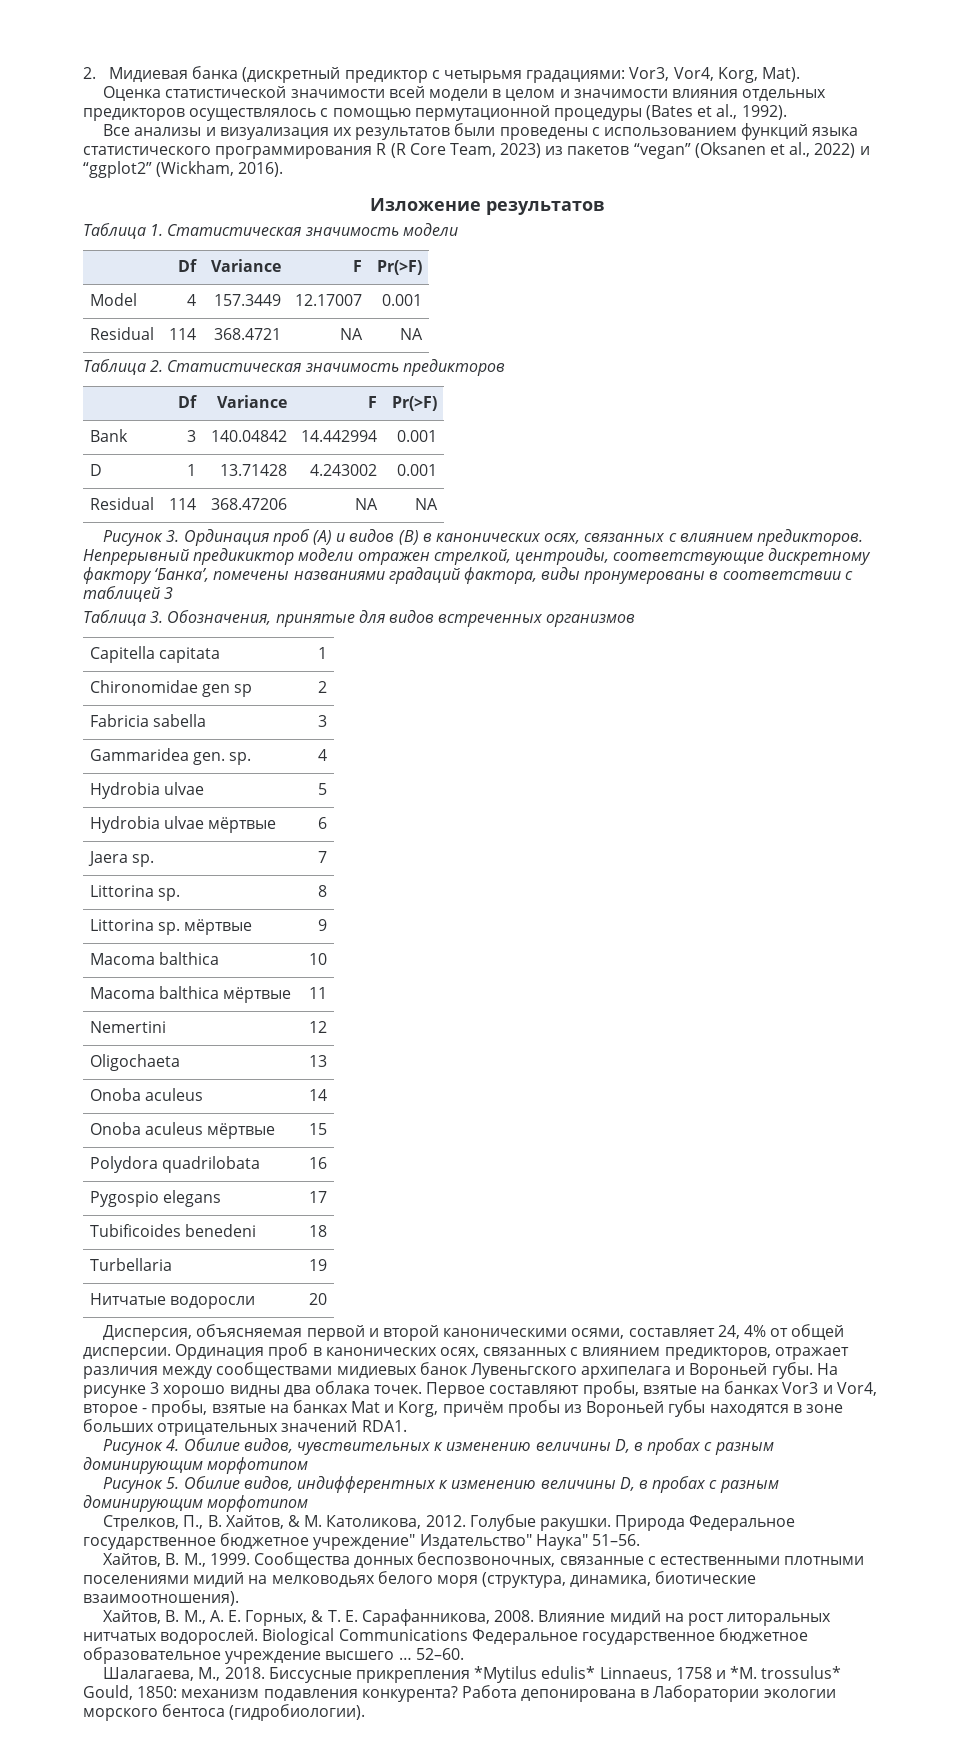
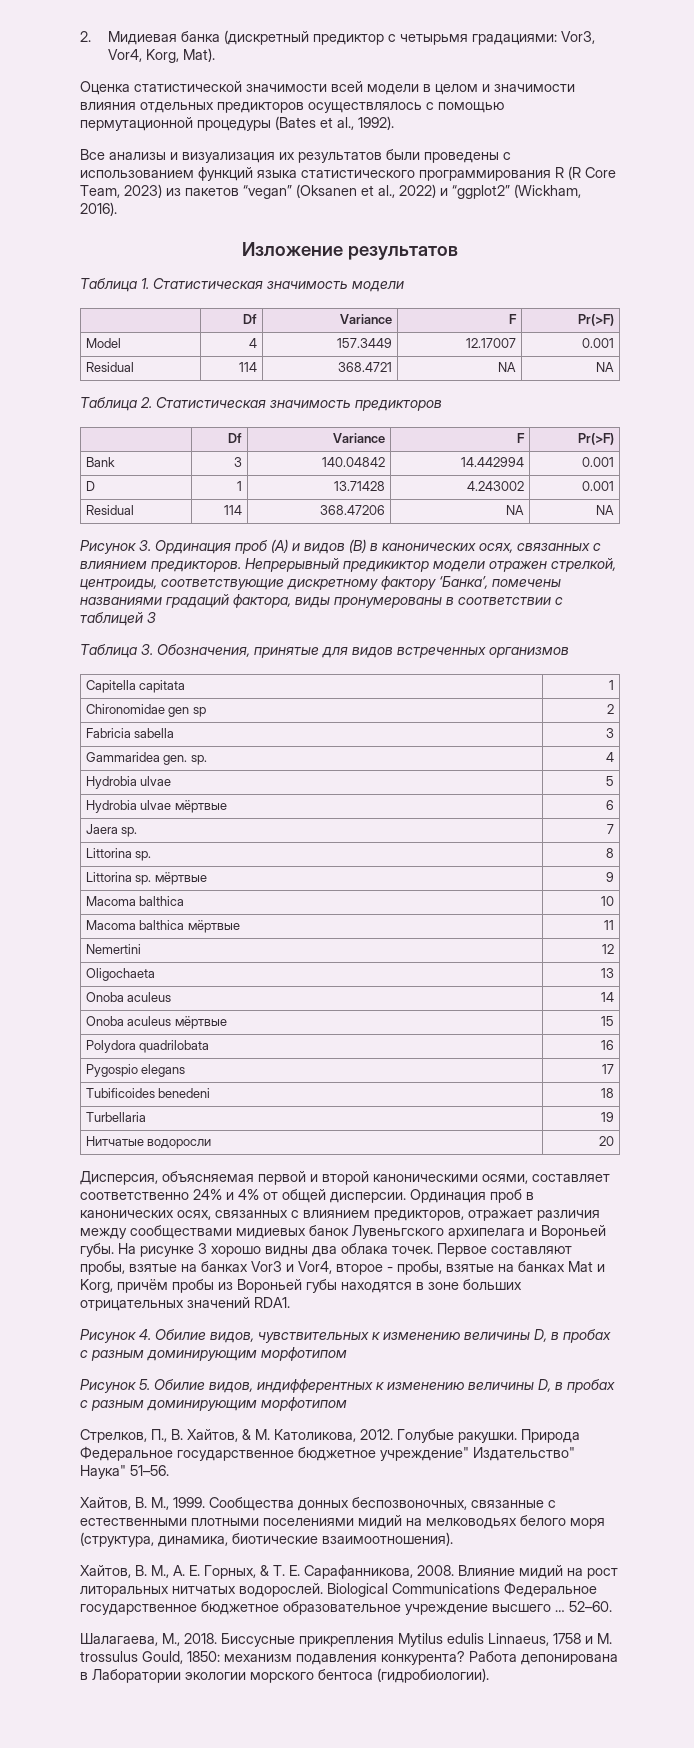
[717,1325,740,1339] 24, -> [80,1189,234,1200] соответственно 24% и
[474,1666,596,1683] *Mytilus edulis* -> [398,1633,484,1647] Mytilus edulis
[730,1666,842,1679] *M. trossulus* -> [597,1633,612,1644] [80,1651,138,1662] M. trossulus

